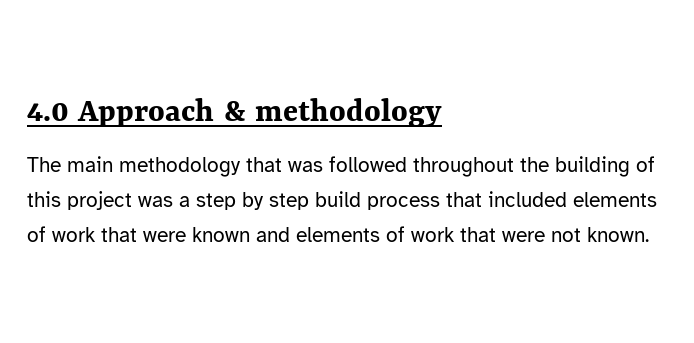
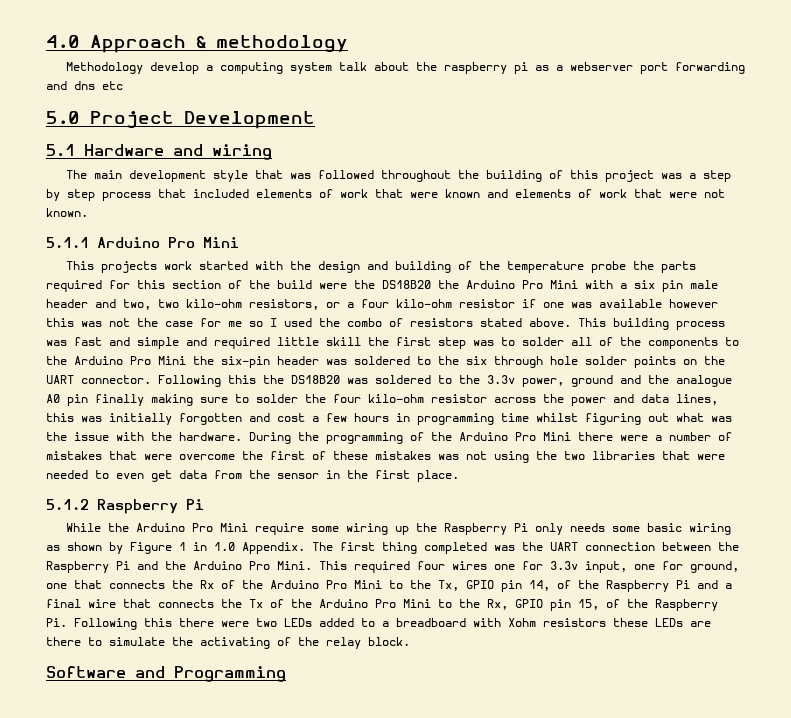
(442, 112) none -> [65,62,745,74] [46,81,123,90] [46,111,315,129] [46,144,272,160] // Methodology develop a computing system talk about the raspberry pi as a webserver port forwarding and dns etc // 5.0 Project Development // 5.1 Hardware and wiring
[119,157,241,177] methodology -> [128,170,248,182] development style
[315,191,361,207] build -> (95, 195) none
(649, 234) none -> [46,237,239,248] [65,261,696,273] [46,280,718,292] [46,299,718,310] [46,318,725,330] [46,337,739,349] [46,356,725,368] [46,375,732,387] [46,394,718,406] [46,413,732,425] [46,432,732,444] [46,451,725,463] [46,470,459,482] [46,499,204,514] [65,523,731,535] [46,542,739,554] [46,561,739,573] [46,580,732,592] [46,599,718,611] [46,618,711,630] [46,637,410,649] [46,666,286,682] // 5.1.1 Arduino Pro Mini // This projects work started with the design and building of the temperature probe the parts required for this section of the build were the DS18B20 the Arduino Pro Mini with a six pin male header and two, two kilo-ohm resistors, or a four kilo-ohm resistor if one was available however this was not the case for me so I used the combo of resistors stated above. This building process was fast and simple and required little skill the first step was to solder all of the components to the Arduino Pro Mini the six-pin header was soldered to the six through hole solder points on the UART connector. Following this the DS18B20 was soldered to the 3.3v power, ground and the analogue A0 pin finally making sure to solder the four kilo-ohm resistor across the power and data lines, this was initially forgotten and cost a few hours in programming time whilst figuring out what was the issue with the hardware. During the programming of the Arduino Pro Mini there were a number of mistakes that were overcome the first of these mistakes was not using the two libraries that were needed to even get data from the sensor in the first place. // 5.1.2 Raspberry Pi // While the Arduino Pro Mini require some wiring up the Raspberry Pi only needs some basic wiring as shown by Figure 1 in 1.0 Appendix. The first thing completed was the UART connection between the Raspberry Pi and the Arduino Pro Mini. This required four wires one for 3.3v input, one for ground, one that connects the Rx of the Arduino Pro Mini to the Tx, GPIO pin 14, of the Raspberry Pi and a final wire that connects the Tx of the Arduino Pro Mini to the Rx, GPIO pin 15, of the Raspberry Pi. Following this there were two LEDs added to a breadboard with Xohm resistors these LEDs are there to simulate the activating of the relay block. // Software and Programming

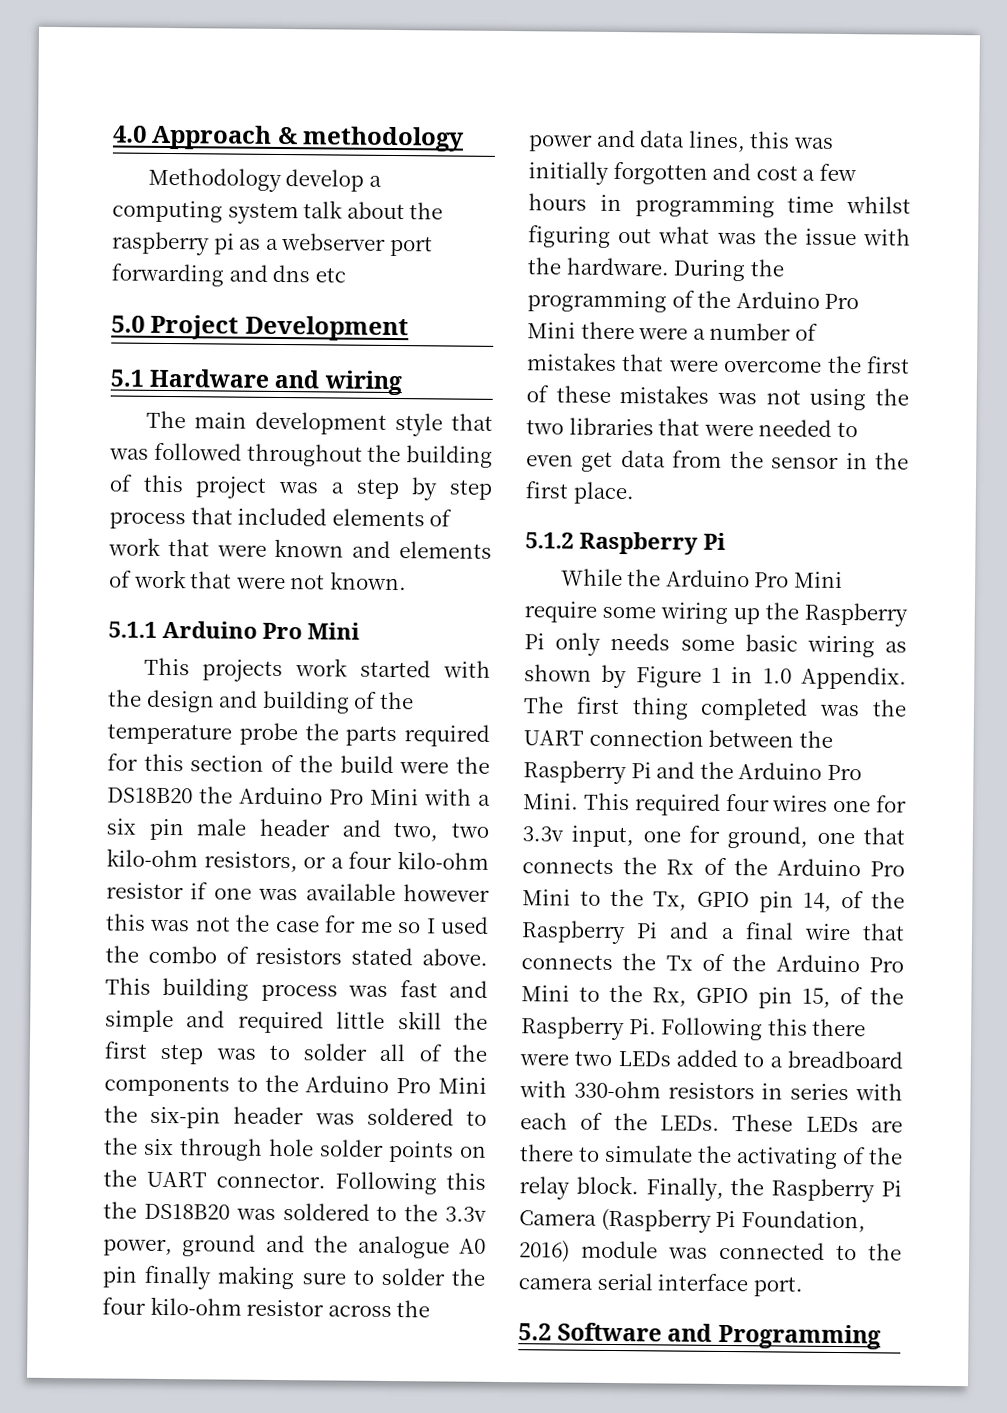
[508,618,648,627] Xohm resistors these -> [573,1080,903,1101] [520,1112,794,1132] 330-ohm resistors in series with each of the LEDs. These
(410, 641) // -> [645,1177,902,1203] [519,1208,866,1233] [519,1240,902,1263] [518,1272,803,1297] [518,1323,552,1341] Finally, the Raspberry Pi Camera (Raspberry Pi Foundation, 2016) module was connected to the camera serial interface port. // 5.2

